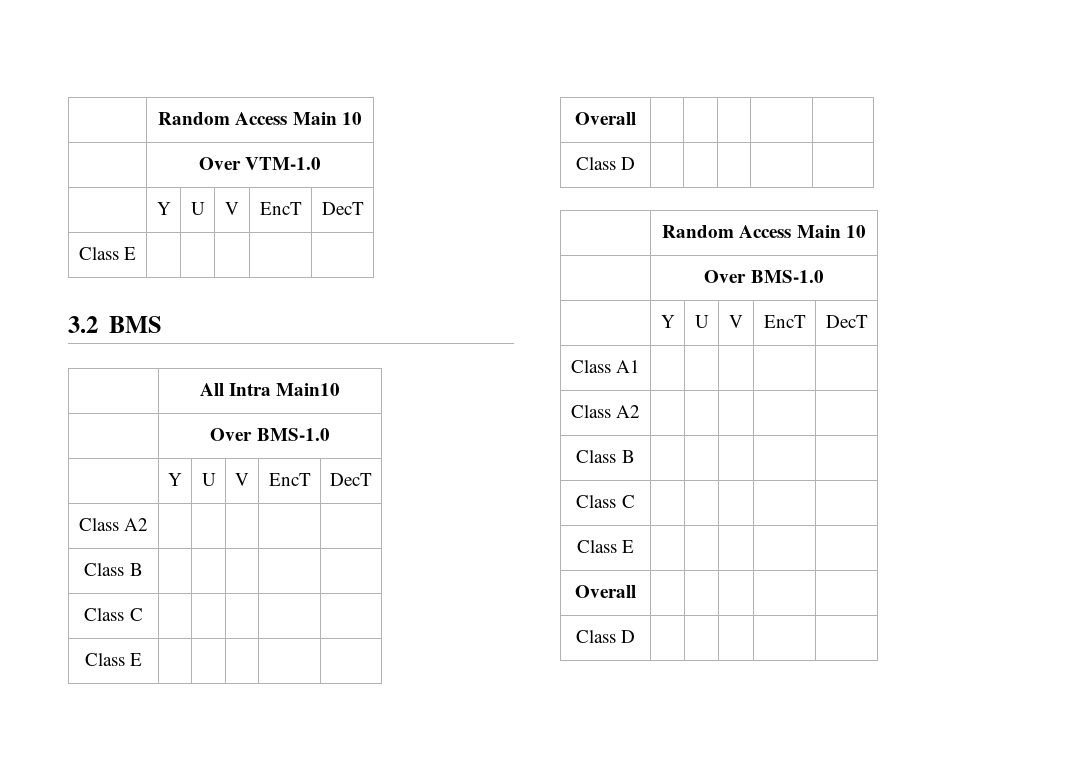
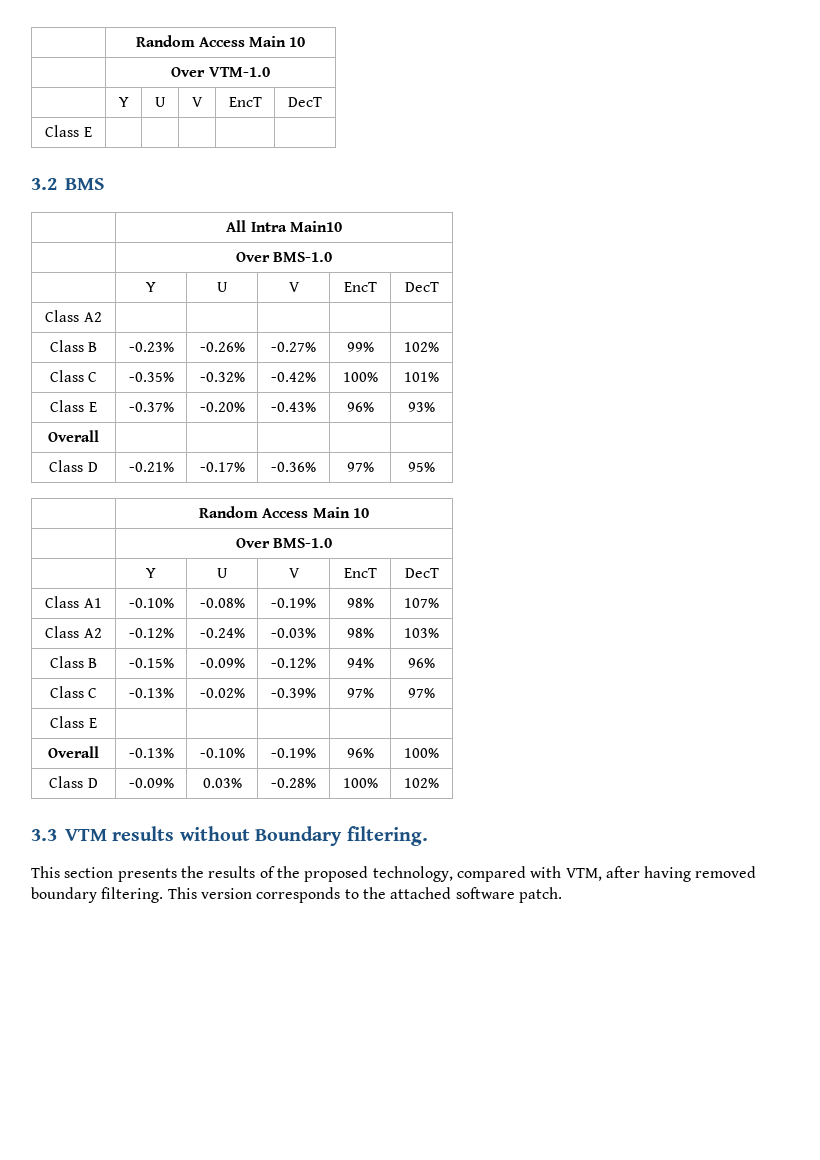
[84,608,143,621] [84,653,143,666] [575,112,636,125] [575,157,636,170] | | | | // Class C | | | | | // Class E | | | | | // Overall | | | | | // Class D | | | | | -> [128,342,174,352] [199,342,245,352] [271,342,316,352] [346,342,374,352] [404,342,439,352] [49,370,98,382] [128,372,174,382] [199,372,245,382] [271,372,316,382] [342,372,378,382] [404,372,439,382] [50,400,97,412] [128,402,174,412] [199,402,245,412] [271,402,316,412] [346,402,374,412] [408,402,435,412] [48,430,99,442] [49,460,98,472] [128,462,174,472] [199,462,245,472] [271,462,316,472] [346,462,374,472] [408,462,435,472] -0.23% | -0.26% | -0.27% | 99% | 102% // Class C | -0.35% | -0.32% | -0.42% | 100% | 101% // Class E | -0.37% | -0.20% | -0.43% | 96% | 93% // Overall | | | | | // Class D | -0.21% | -0.17% | -0.36% | 97% | 95%
[570,405,641,418] [576,450,635,463] [576,495,635,508] [576,540,635,553] [575,585,636,598] [575,630,636,643] | | | | // Class A2 | | | | | // Class B | | | | | // Class C | | | | | // Class E | | | | | // Overall | | | | | // Class D | | | | | -> [128,598,174,608] [199,598,245,608] [271,598,316,608] [346,598,374,608] [404,598,439,608] [45,626,102,638] [128,628,174,638] [199,628,245,638] [271,628,316,638] [346,628,374,638] [404,628,439,638] [49,656,98,668] [128,658,174,668] [199,658,245,668] [271,658,316,668] [346,658,374,668] [408,658,435,668] [49,686,98,698] [128,688,174,698] [199,688,245,698] [271,688,316,698] [346,688,374,698] [408,688,435,698] [50,716,97,728] [48,746,99,758] [128,748,174,758] [199,748,245,758] [271,748,316,758] [346,748,374,758] [404,748,439,758] [49,776,98,788] [128,778,174,788] [202,778,242,788] [271,778,316,788] [342,778,378,788] [404,778,439,788] [31,826,428,846] [31,866,757,882] [31,887,562,903] -0.10% | -0.08% | -0.19% | 98% | 107% // Class A2 | -0.12% | -0.24% | -0.03% | 98% | 103% // Class B | -0.15% | -0.09% | -0.12% | 94% | 96% // Class C | -0.13% | -0.02% | -0.39% | 97% | 97% // Class E | | | | | // Overall | -0.13% | -0.10% | -0.19% | 96% | 100% // Class D | -0.09% | 0.03% | -0.28% | 100% | 102% // 3.3 VTM results without Boundary filtering. // This section presents the results of the proposed technology, compared with VTM, after having removed boundary filtering. This version corresponds to the attached software patch.

